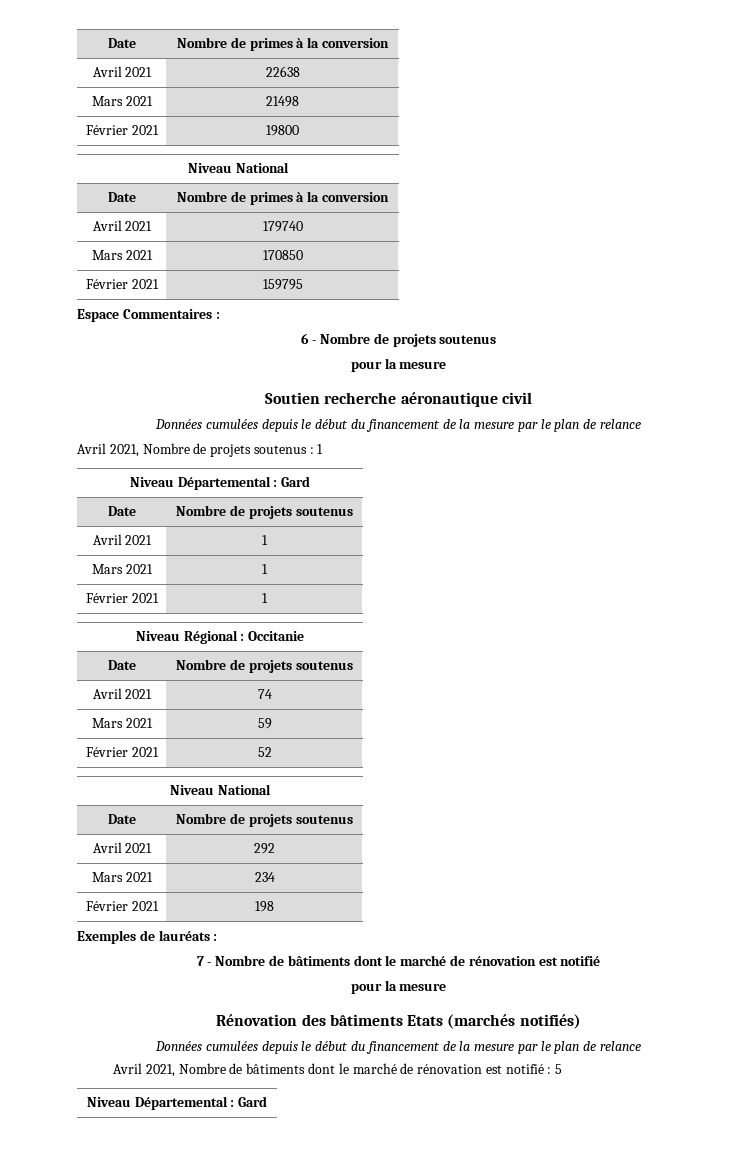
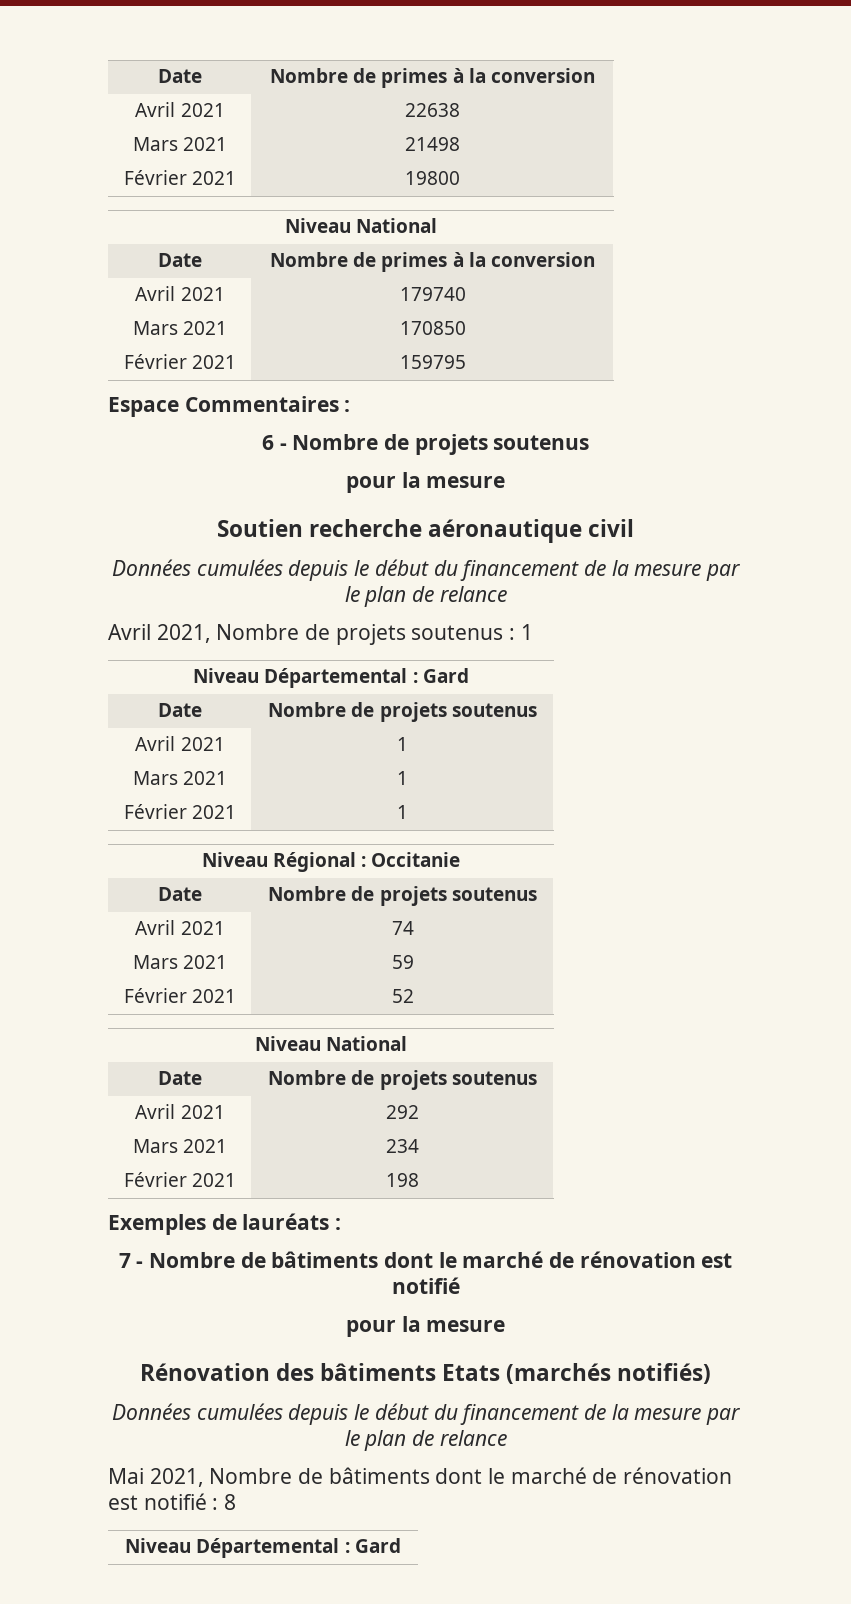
[113,1063,143,1074] Avril -> [108,1468,144,1484] Mai
[555,1064,563,1074] 5 -> [224,1494,237,1510] 8

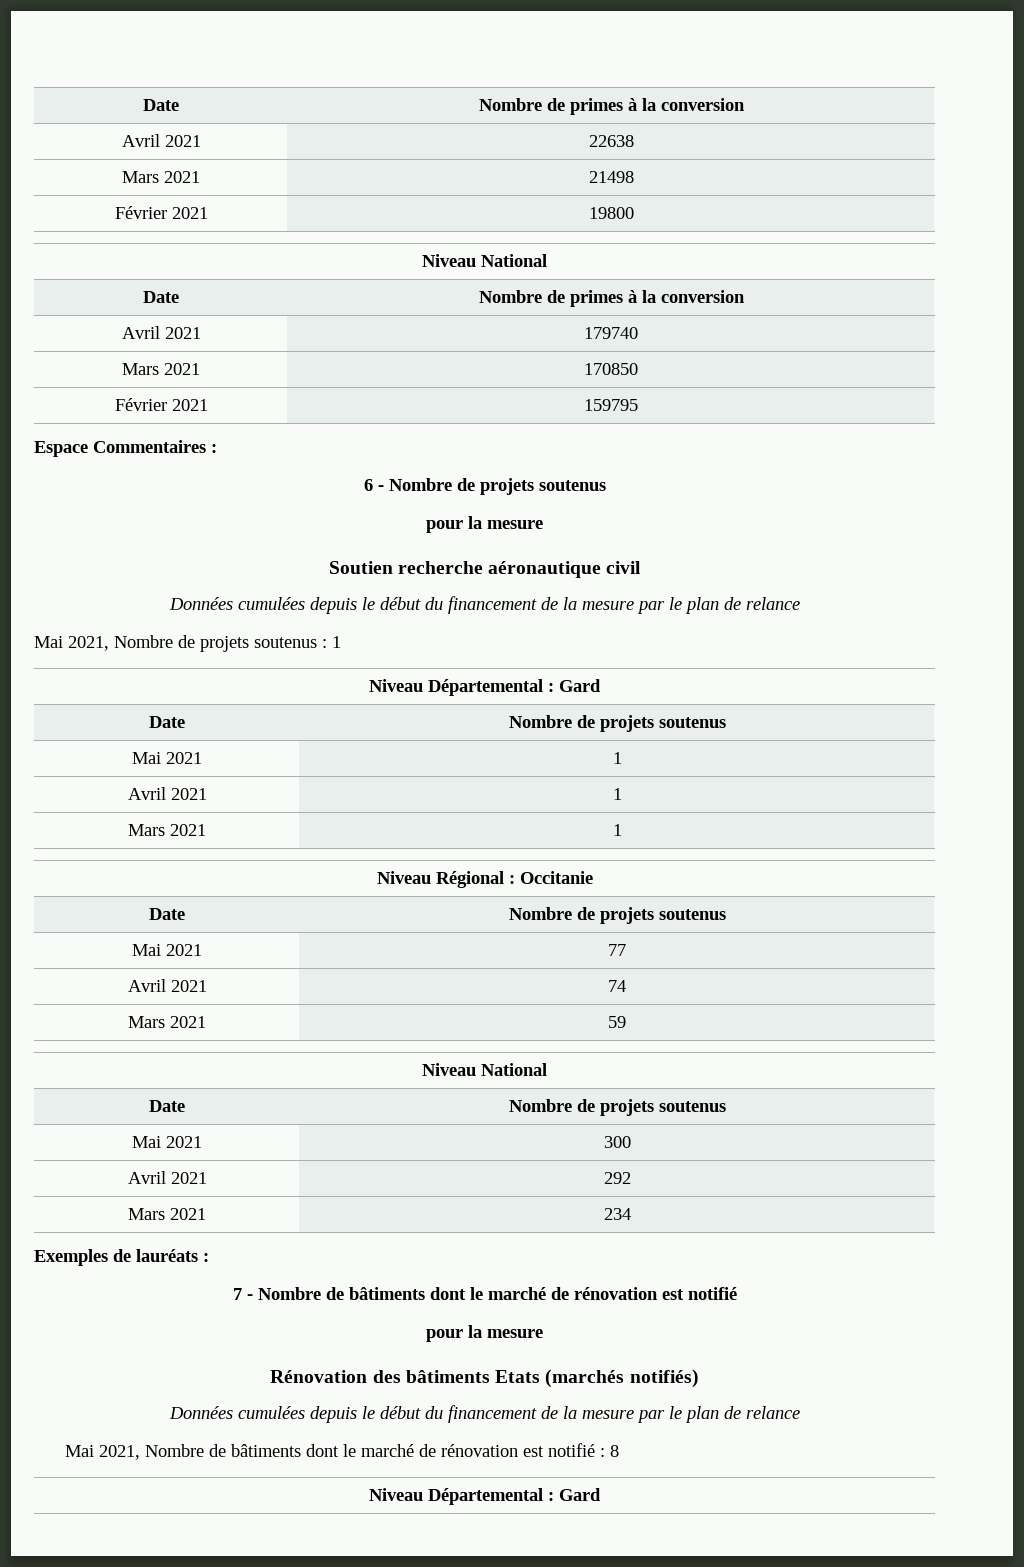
[108,624,151,640] Avril -> [34,636,63,648] Mai
(537, 710) none -> [132,752,202,764] [612,752,622,764] // Mai 2021 | 1
[123,804,237,819] [397,805,408,819] // Février 2021 | 1 -> (622, 830) none
(537, 894) none -> [132,944,202,956] [608,944,626,956] // Mai 2021 | 77
[123,988,237,1003] [391,989,414,1003] // Février 2021 | 52 -> (626, 1022) none
(537, 1078) none -> [132,1136,202,1148] [603,1136,631,1148] // Mai 2021 | 300
[123,1172,237,1187] [386,1173,419,1187] // Février 2021 | 198 -> (631, 1214) none

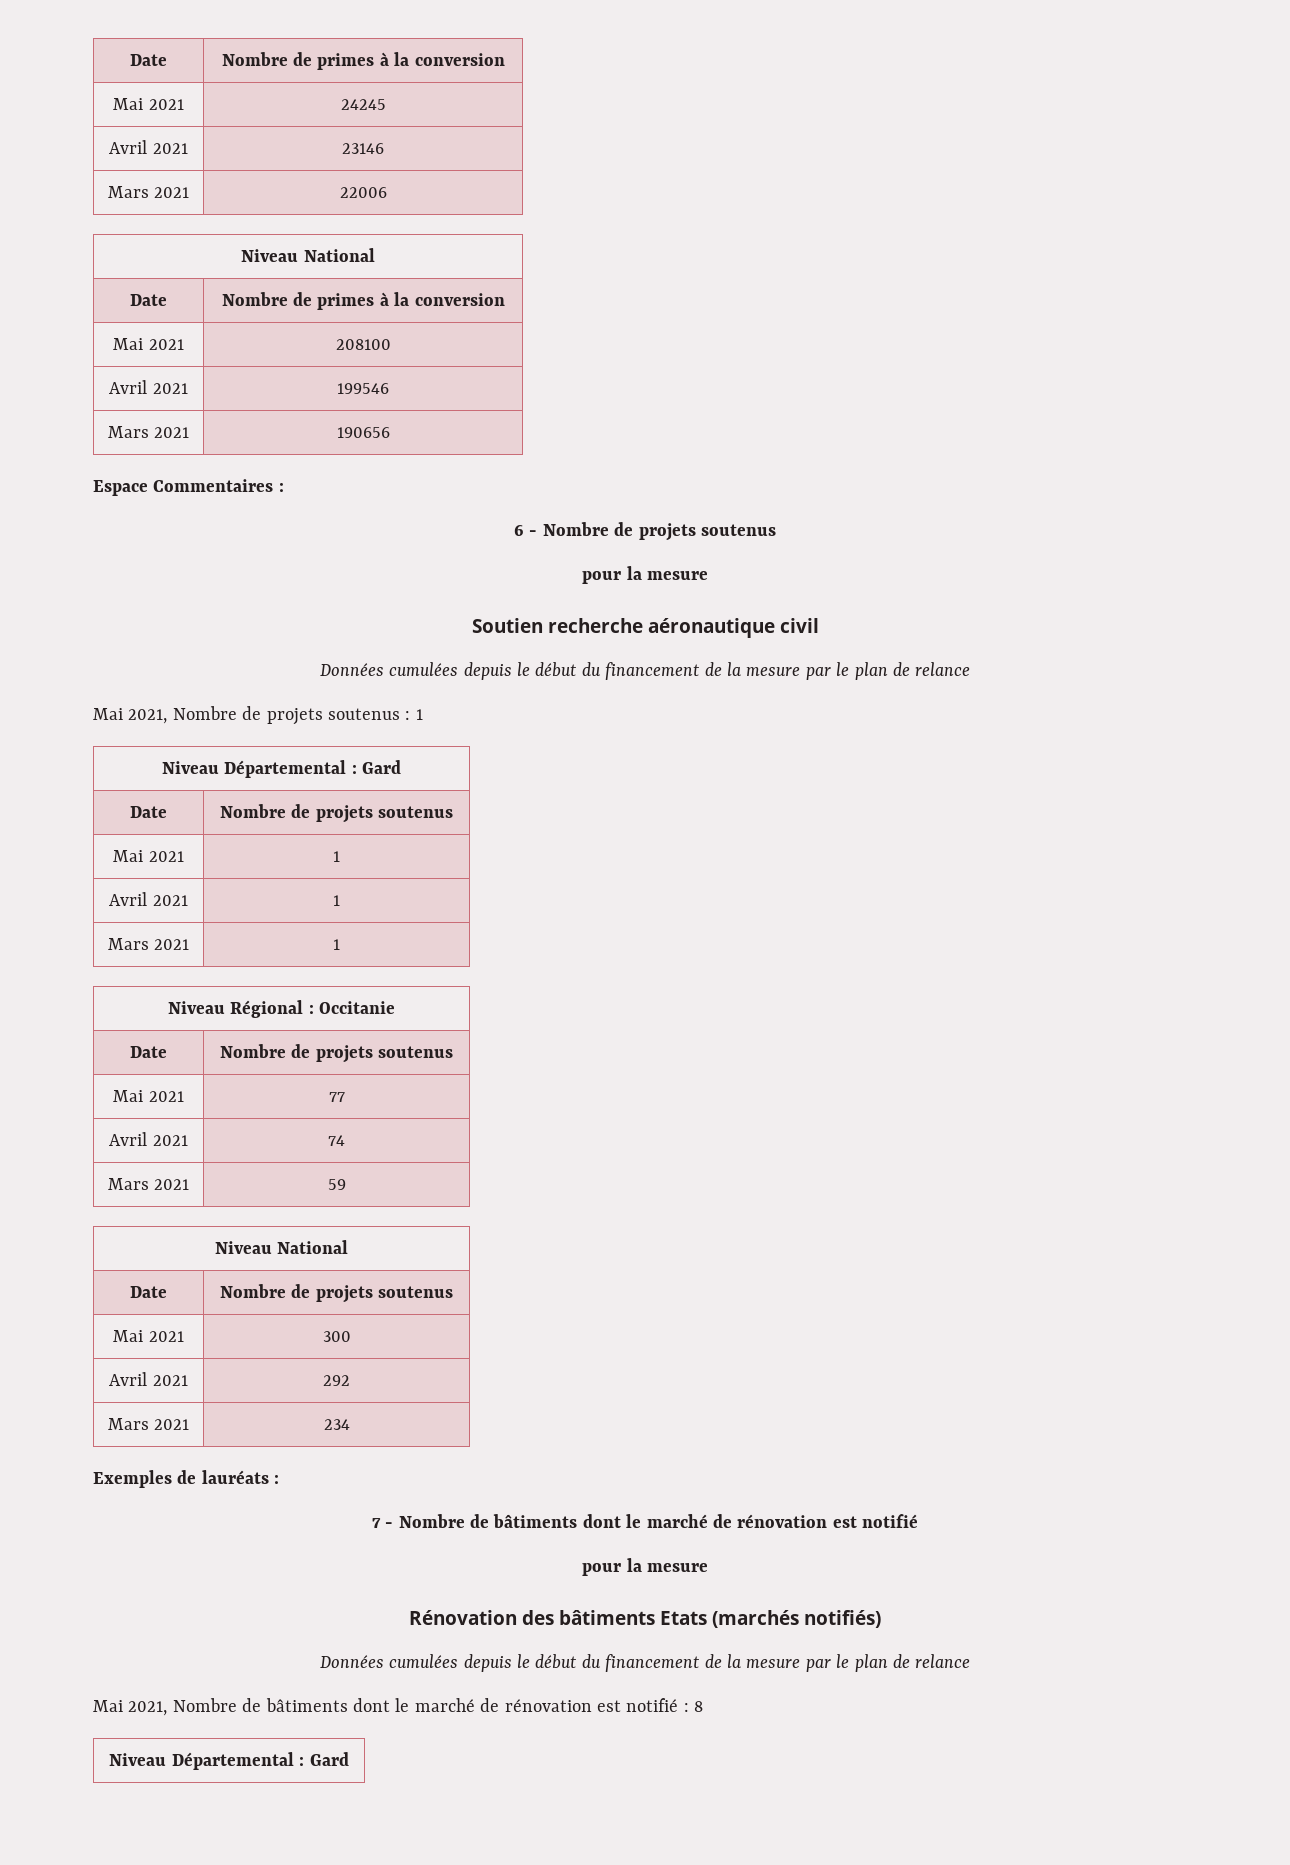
[143,99,179,111] [478,98,745,115] [121,134,201,147] [588,135,634,147] [122,171,200,183] [588,171,634,183] [114,206,208,219] [588,207,634,219] Date | Nombre de primes à la conversion // Avril 2021 | 22638 // Mars 2021 | 21498 // Février 2021 | 19800 -> [130,54,167,66] [221,52,505,70] [113,98,184,110] [340,99,386,110] [109,140,188,154] [342,143,384,154] [107,186,190,198] [339,187,387,198] Date | Nombre de primes à la conversion // Mai 2021 | 24245 // Avril 2021 | 23146 // Mars 2021 | 22006
[121,326,201,339] [584,327,638,339] [122,363,200,375] [584,363,638,375] [114,398,208,411] [584,399,638,411] // Avril 2021 | 179740 // Mars 2021 | 170850 // Février 2021 | 159795 -> [113,338,184,350] [335,339,391,350] [109,380,188,394] [337,383,389,394] [107,426,190,438] [336,427,390,438] // Mai 2021 | 208100 // Avril 2021 | 199546 // Mars 2021 | 190656

